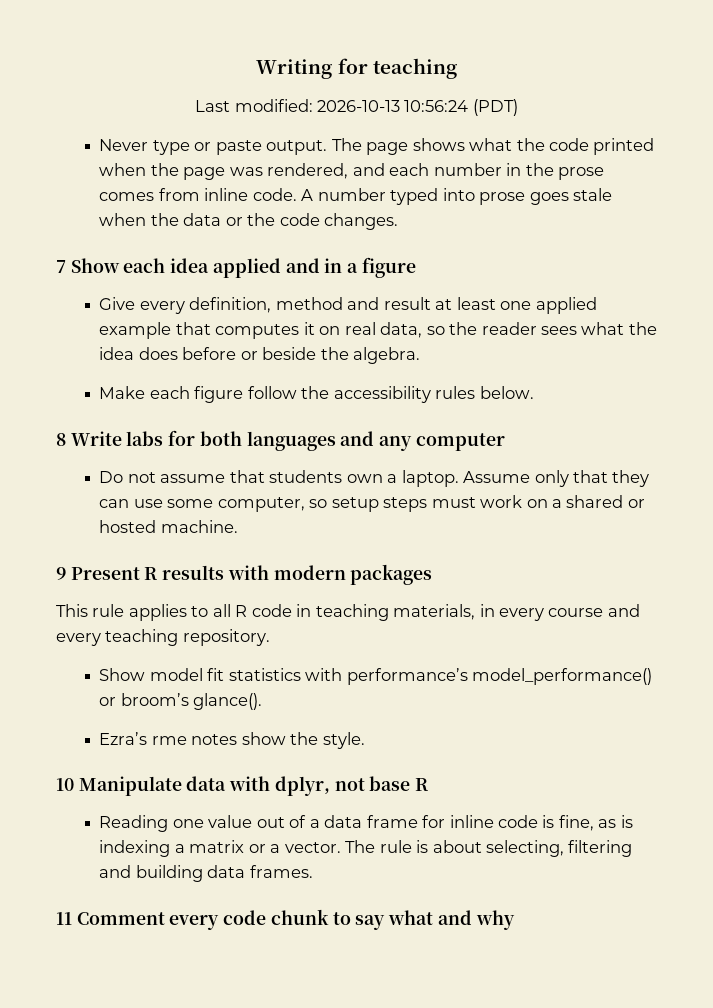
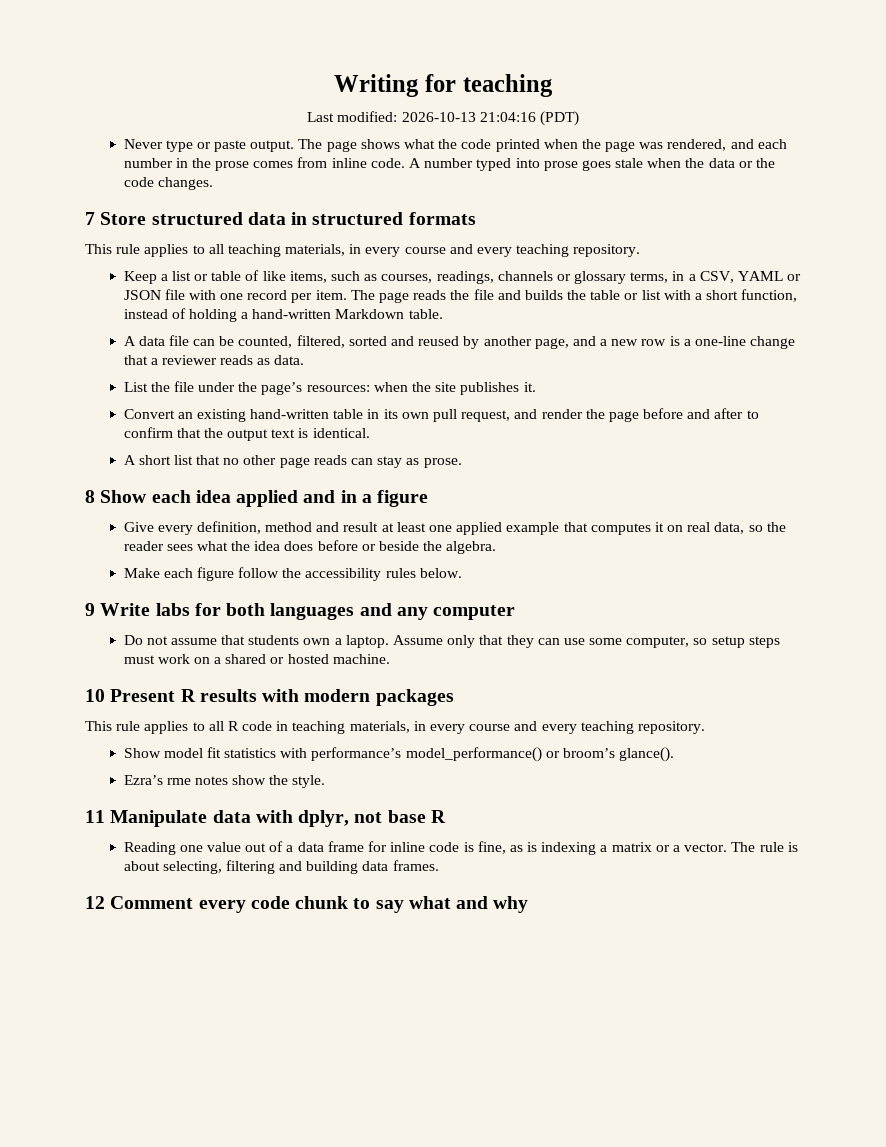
[404,100,469,112] 10:56:24 -> [479,112,536,122] 21:04:16
(66, 266) none -> [100,212,476,225] [85,244,641,257] [123,270,802,284] [123,289,798,303] [123,308,443,322] [123,335,796,349] [123,355,305,365] [123,381,536,395] [123,408,759,422] [123,427,370,441] [123,455,462,468] [85,490,95,503] Store structured data in structured formats // This rule applies to all teaching materials, in every course and every teaching repository. // Keep a list or table of like items, such as courses, readings, channels or glossary terms, in a CSV, YAML or JSON file with one record per item. The page reads the file and builds the table or list with a short function, instead of holding a hand-written Markdown table. // A data file can be counted, filtered, sorted and reused by another page, and a new row is a one-line change that a reviewer reads as data. // List the file under the page’s resources: when the site publishes it. // Convert an existing hand-written table in its own pull request, and render the page before and after to confirm that the output text is identical. // A short list that no other page reads can stay as prose. // 8
[56,433,66,446] 8 -> [85,603,95,616] 9
[56,567,66,580] 9 -> [85,689,105,702] 10
[56,778,74,791] 10 -> [85,810,105,823] 11
[56,912,72,925] 11 -> [85,896,105,909] 12

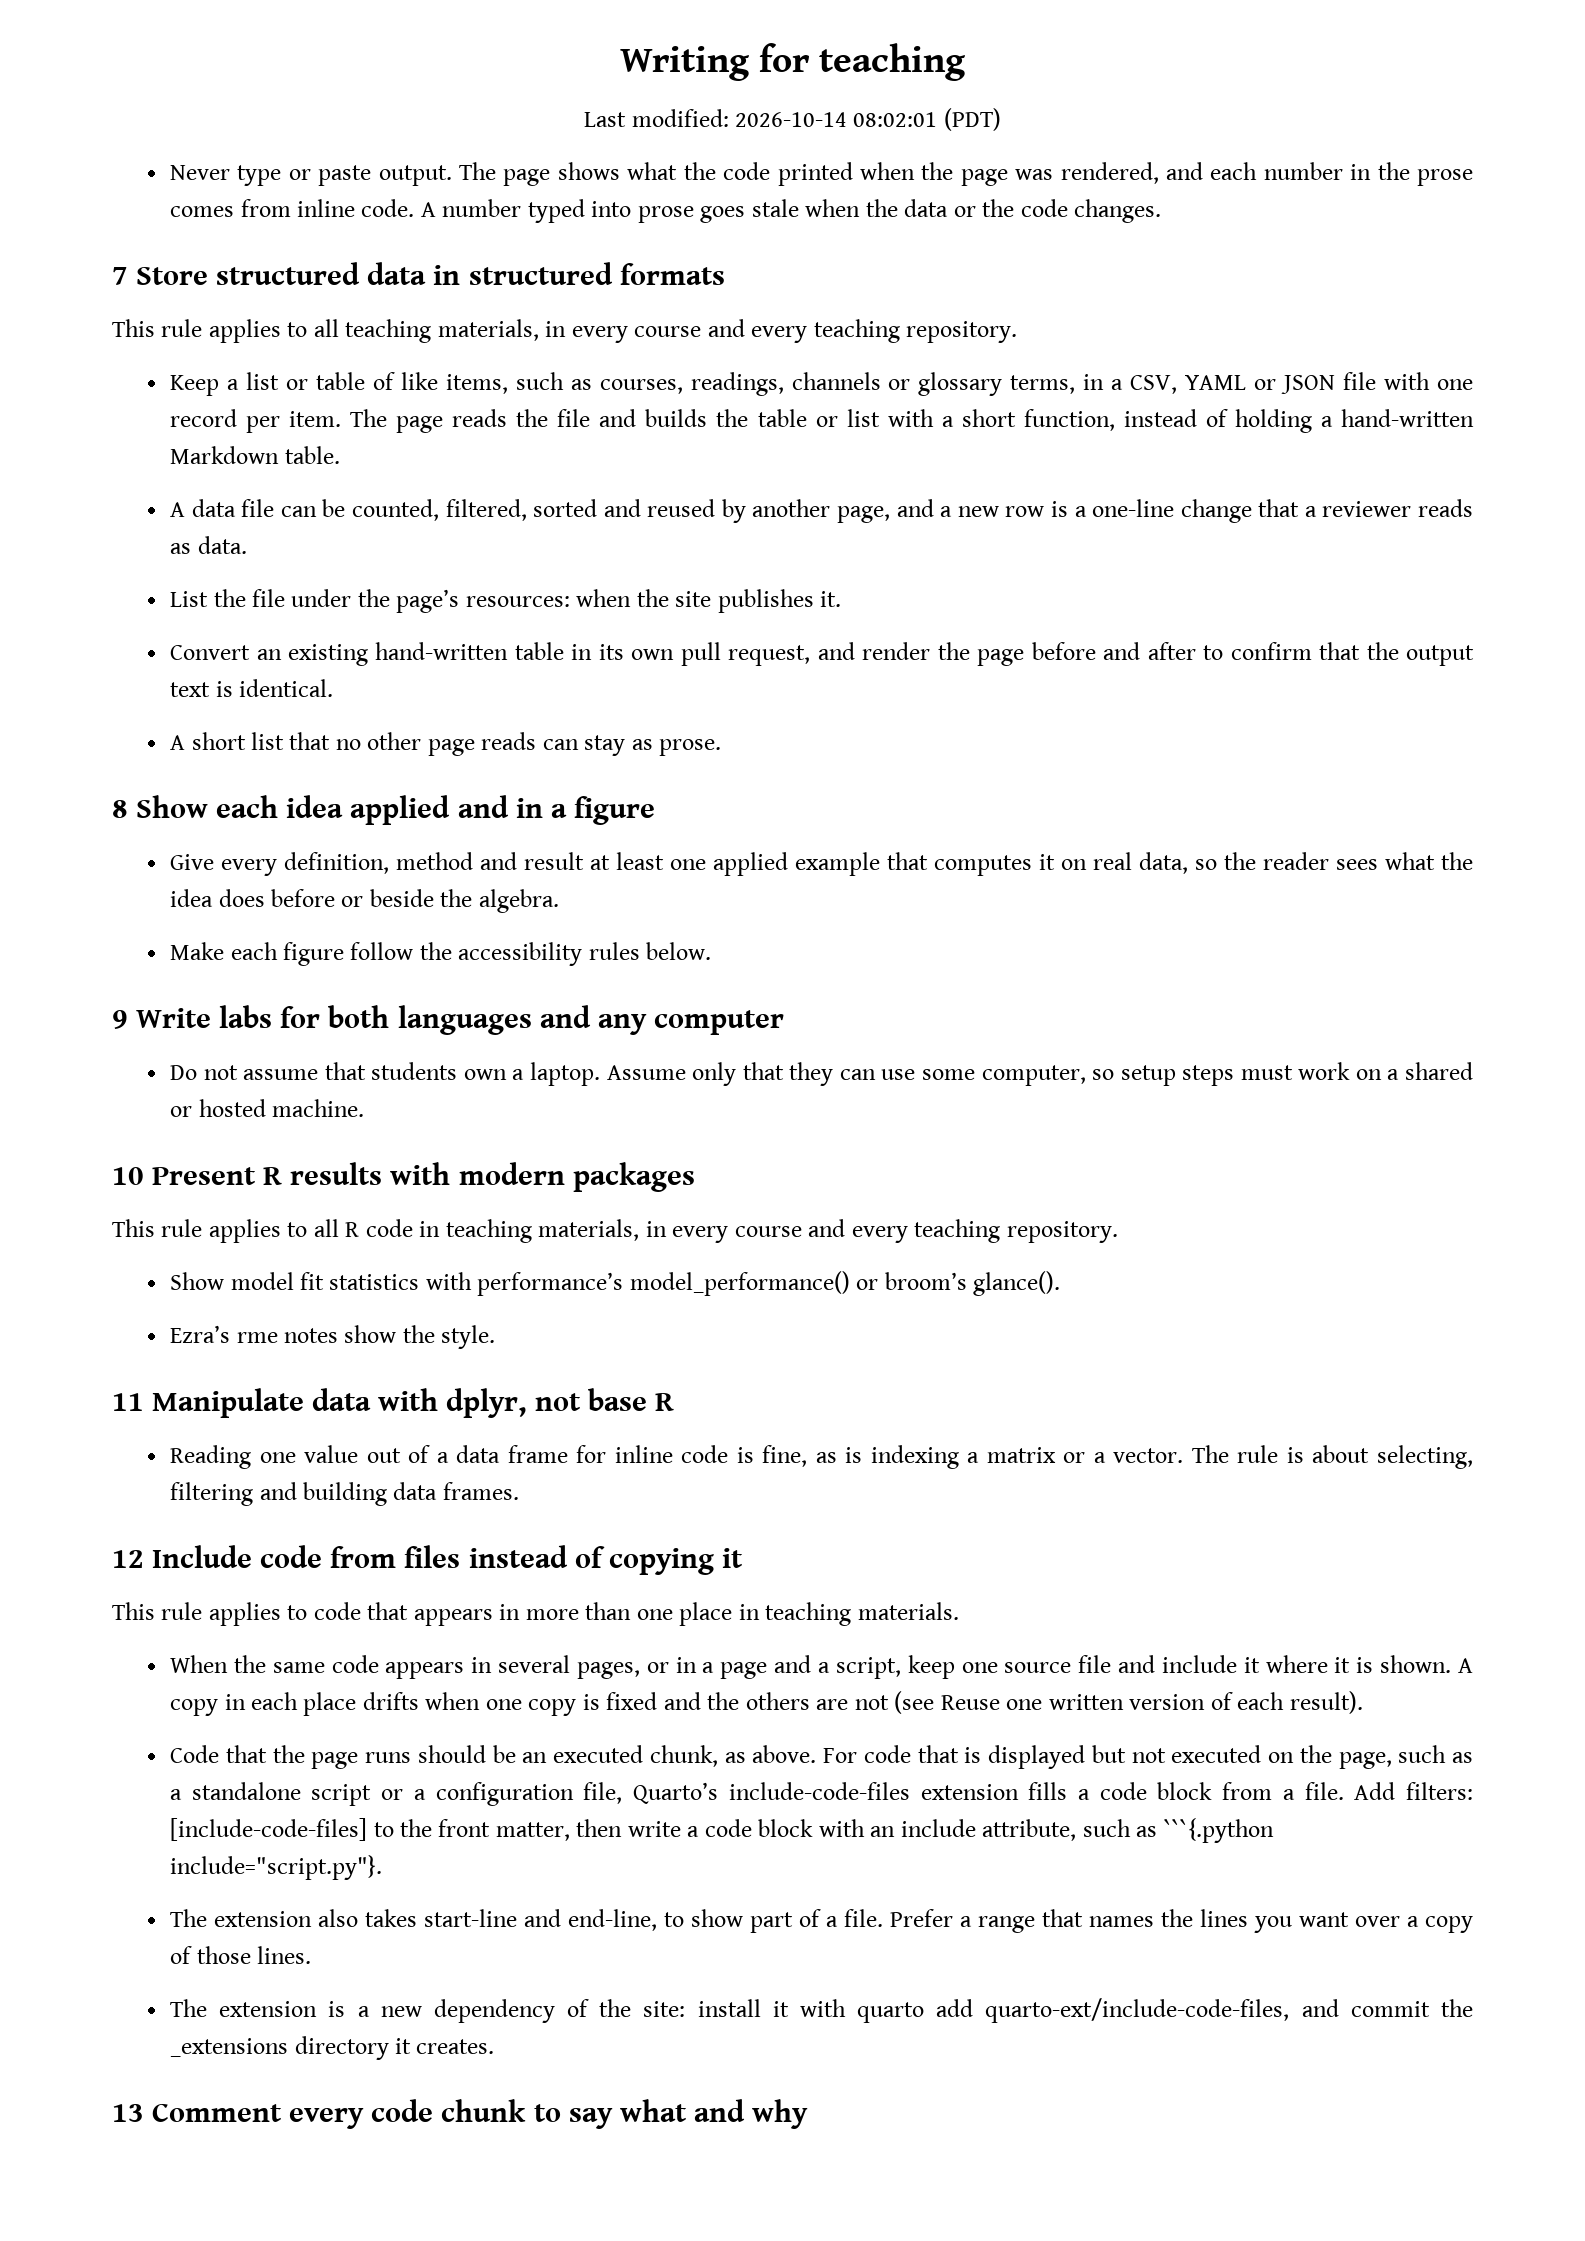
[401,112,536,122] 2026-10-13 21:04:16 -> [735,112,938,127] 2026-10-14 08:02:01
(105, 902) none -> [152,1545,743,1575] [112,1602,959,1626] [170,1655,1473,1679] [170,1691,1363,1716] [170,1745,1474,1769] [170,1782,1473,1806] [170,1818,1274,1843] [170,1855,383,1880] [170,1909,1474,1933] [170,1946,312,1964] [170,1998,1473,2023] [170,2036,495,2060] [112,2104,144,2122] Include code from files instead of copying it // This rule applies to code that appears in more than one place in teaching materials. // When the same code appears in several pages, or in a page and a script, keep one source file and include it where it is shown. A copy in each place drifts when one copy is fixed and the others are not (see Reuse one written version of each result). // Code that the page runs should be an executed chunk, as above. For code that is displayed but not executed on the page, such as a standalone script or a configuration file, Quarto’s include-code-files extension fills a code block from a file. Add filters: [include-code-files] to the front matter, then write a code block with an include attribute, such as ```{.python include="script.py"}. // The extension also takes start-line and end-line, to show part of a file. Prefer a range that names the lines you want over a copy of those lines. // The extension is a new dependency of the site: install it with quarto add quarto-ext/include-code-files, and commit the _extensions directory it creates. // 13

